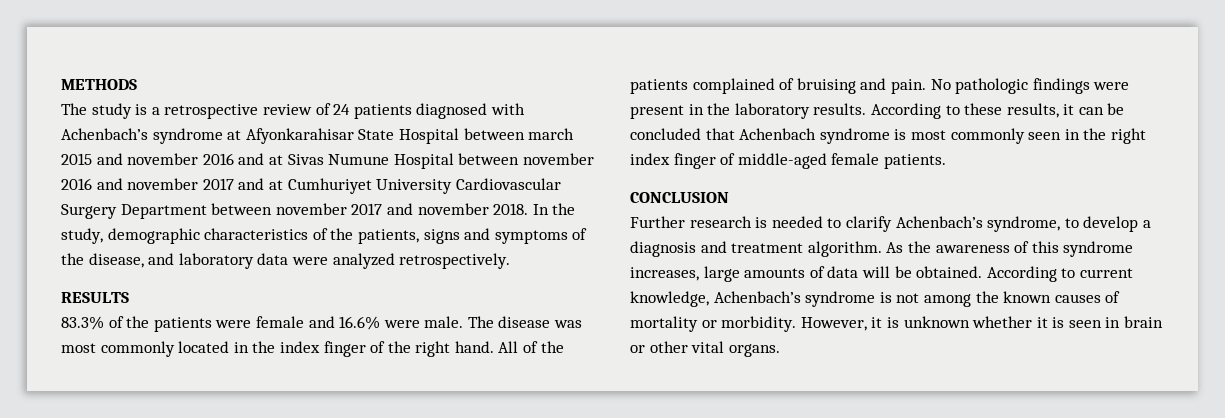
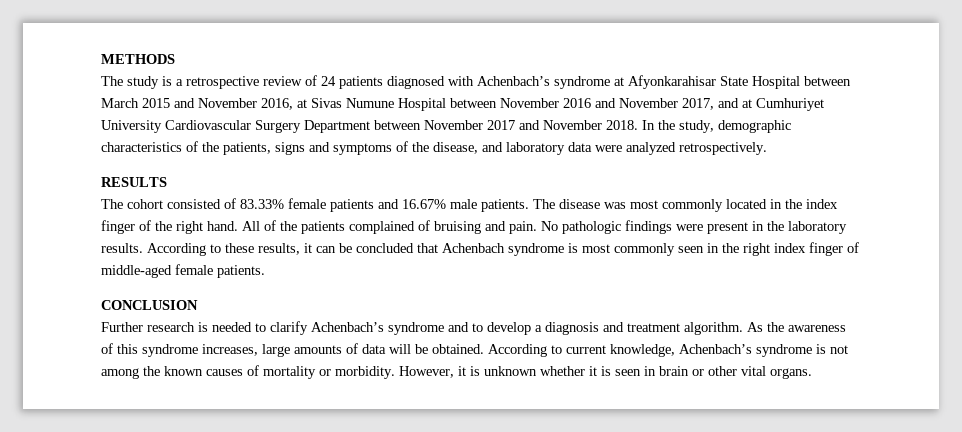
[528,128,575,140] march -> [101,98,139,108] March
[127,153,265,165] november 2016 and -> [198,98,293,110] November 2016,
[522,153,594,165] [61,178,234,190] november 2016 and november 2017 -> [500,98,714,110] November 2016 and November 2017,
[275,203,489,215] november 2017 and november -> [424,120,602,130] November 2017 and November
[61,316,464,332] 83.3% of the patients were female and 16.6% were male. -> [101,198,529,212] The cohort consisted of 83.33% female patients and 16.67% male patients.
[987,216,1061,232] syndrome, -> [388,322,469,335] syndrome and

